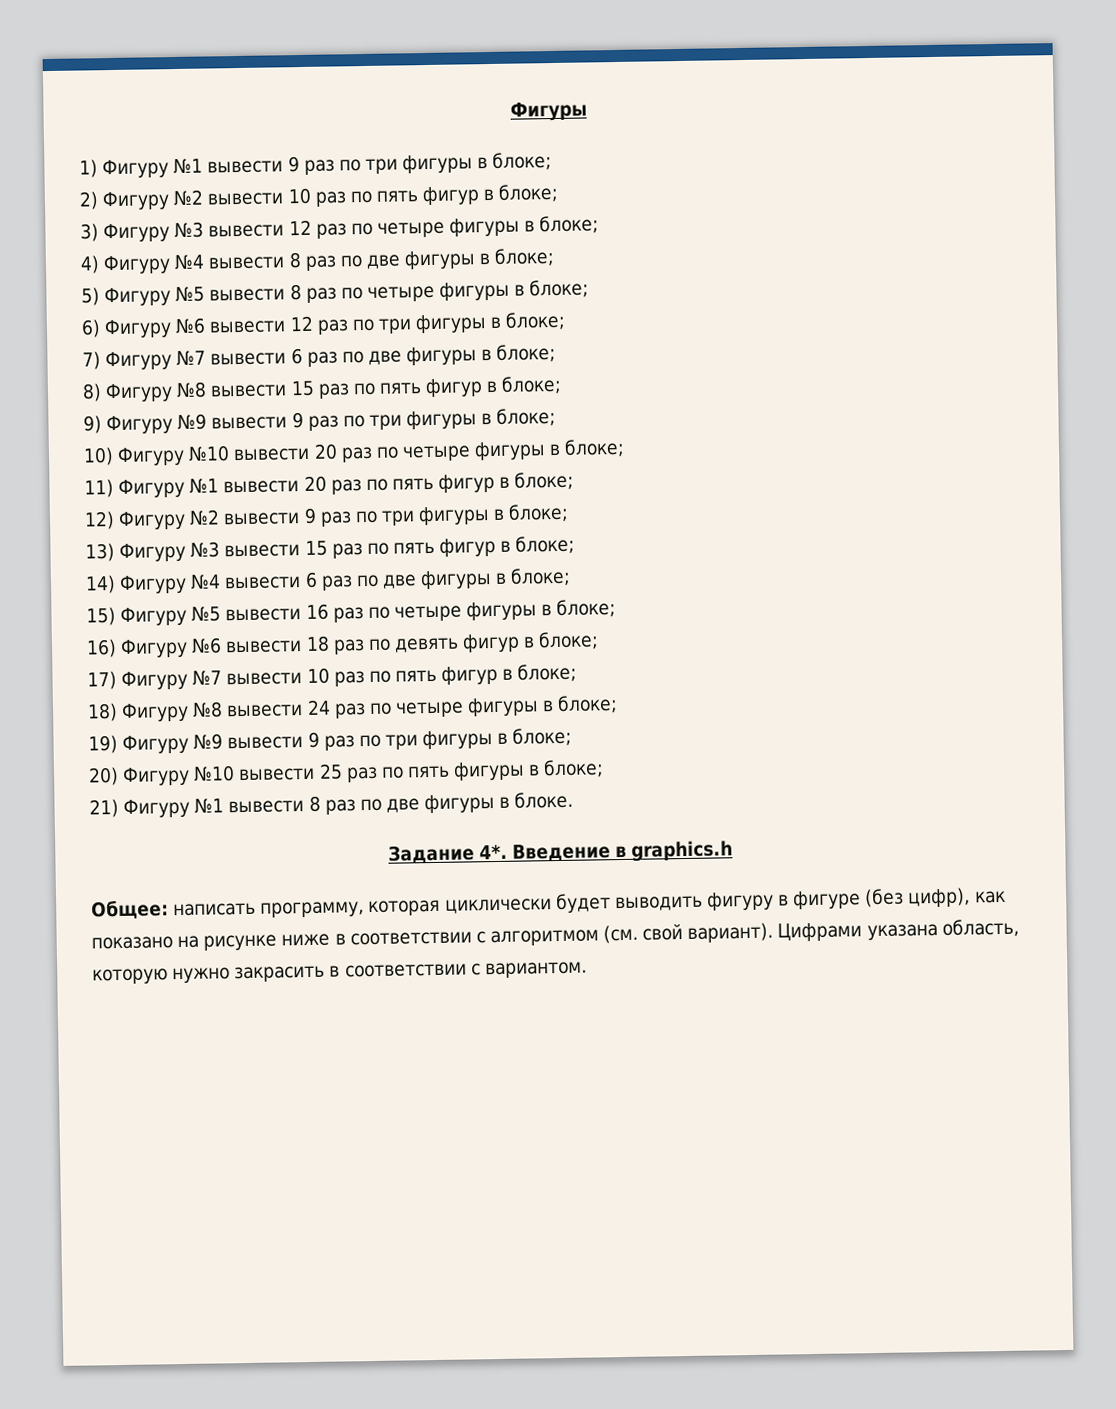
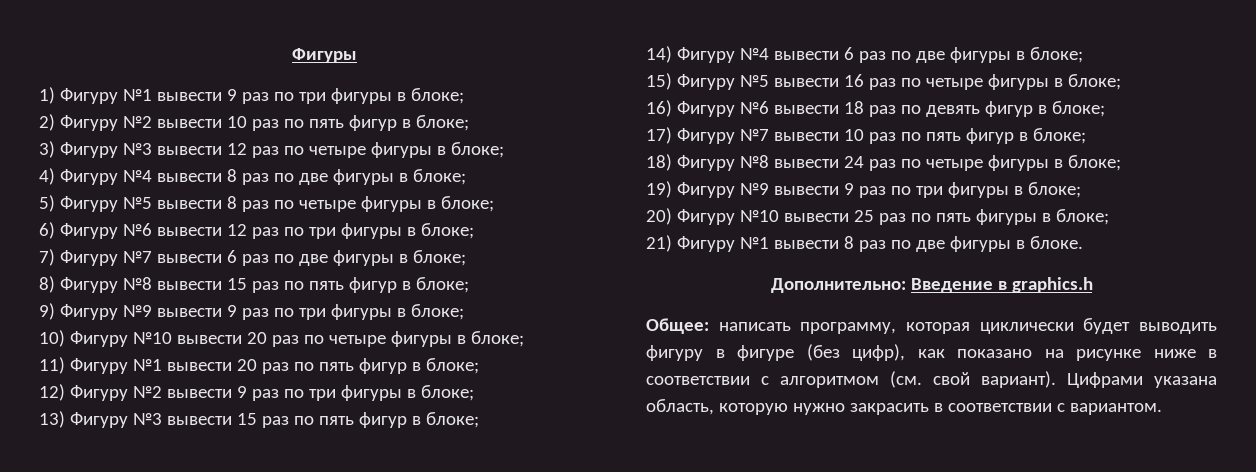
[387,843,508,864] Задание 4*. -> [770,278,906,293] Дополнительно:

